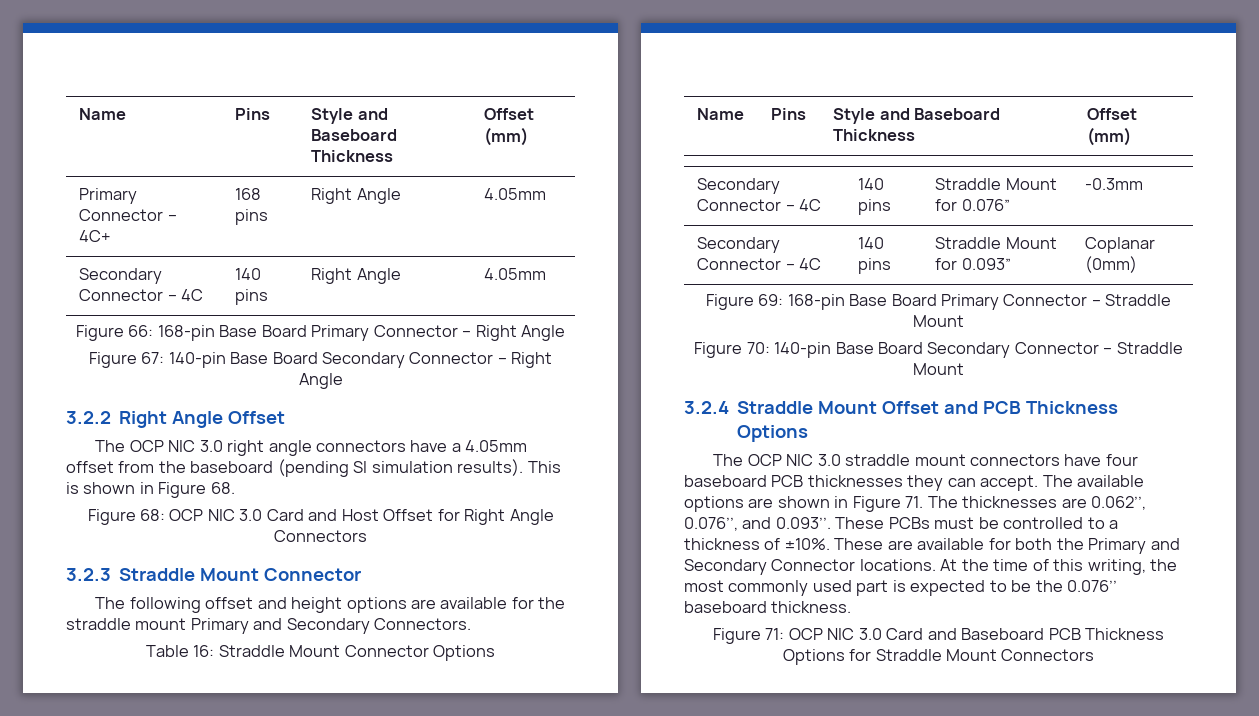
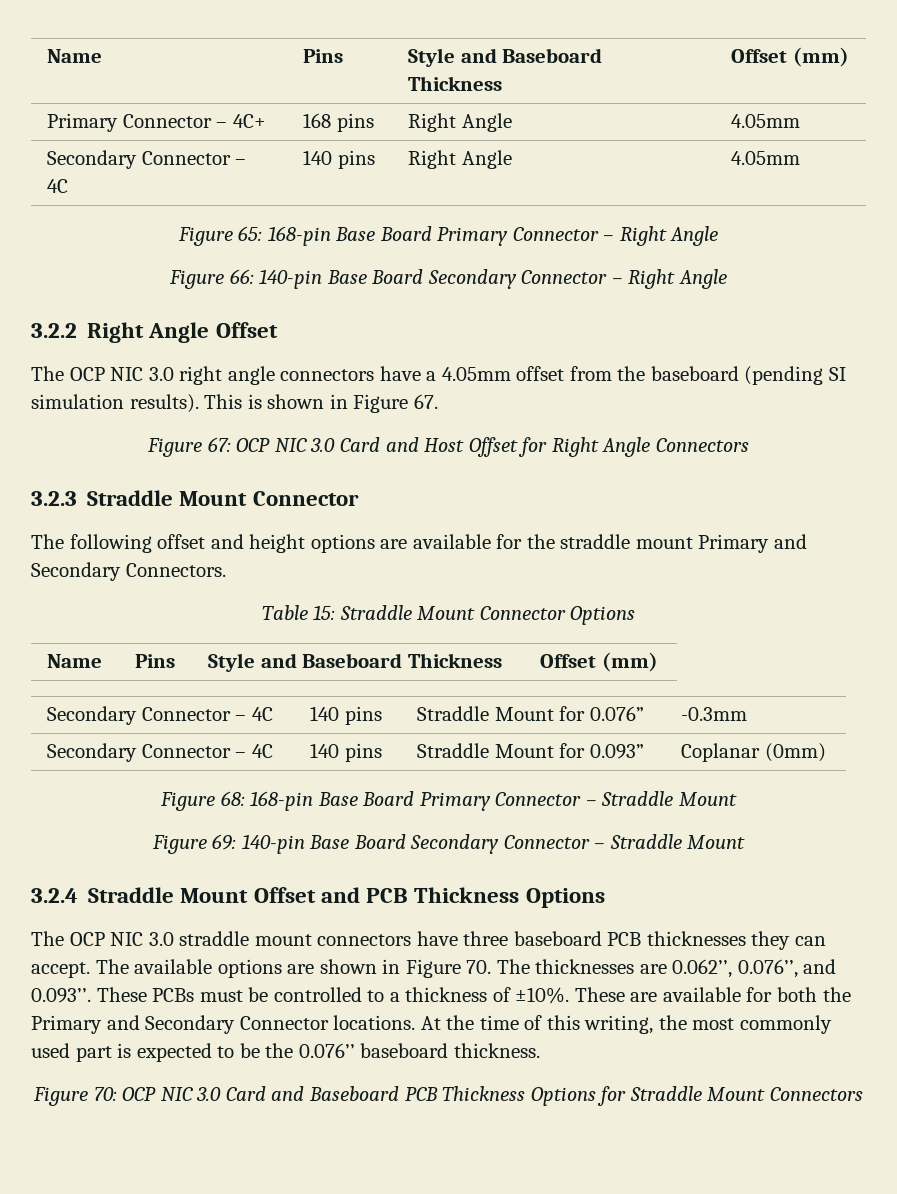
[128,325,154,337] 66: -> [238,226,263,241] 65:
[141,352,165,364] 67: -> [229,269,254,284] 66:
[210,482,235,494] [87,509,165,525] 68. // Figure 68: -> [413,394,438,409] [147,437,231,457] 67. // Figure 67:
[193,645,215,657] 16: -> [313,605,336,620] 15:
[758,294,784,306] 69: -> [220,791,245,806] 68:
[746,342,770,354] 70: -> [212,834,237,850] 69:
[1105,454,1138,466] four -> [463,931,509,946] three
[905,496,924,508] 71. -> [466,960,492,974] 70.
[765,628,785,640] 71: -> [93,1087,117,1101] 70:

